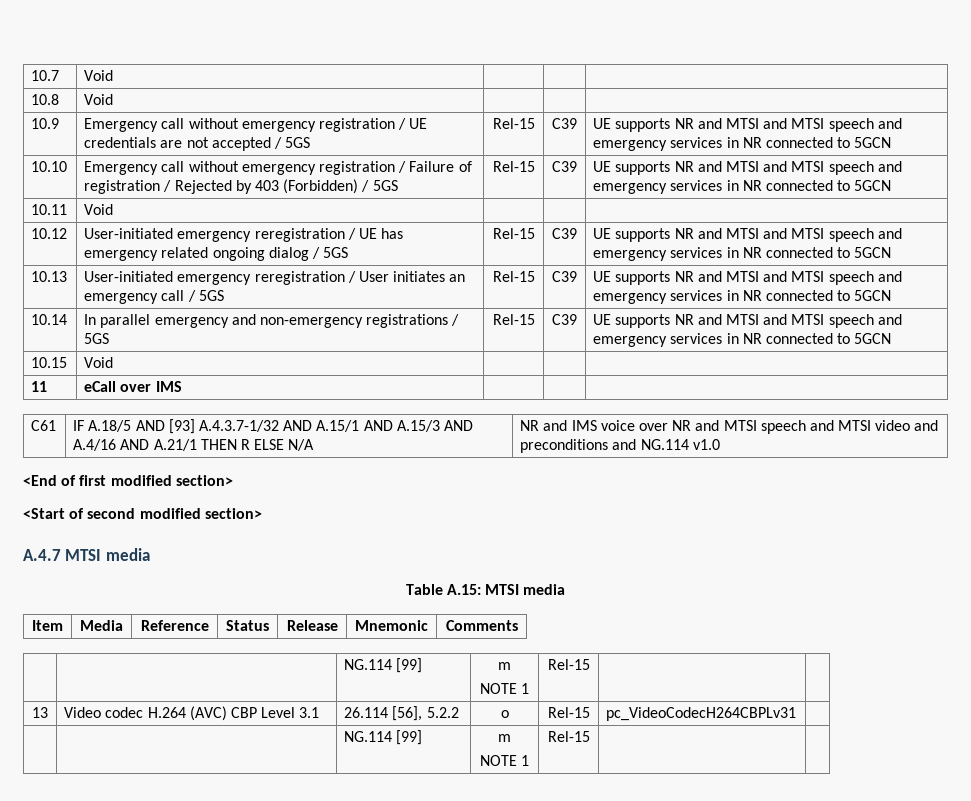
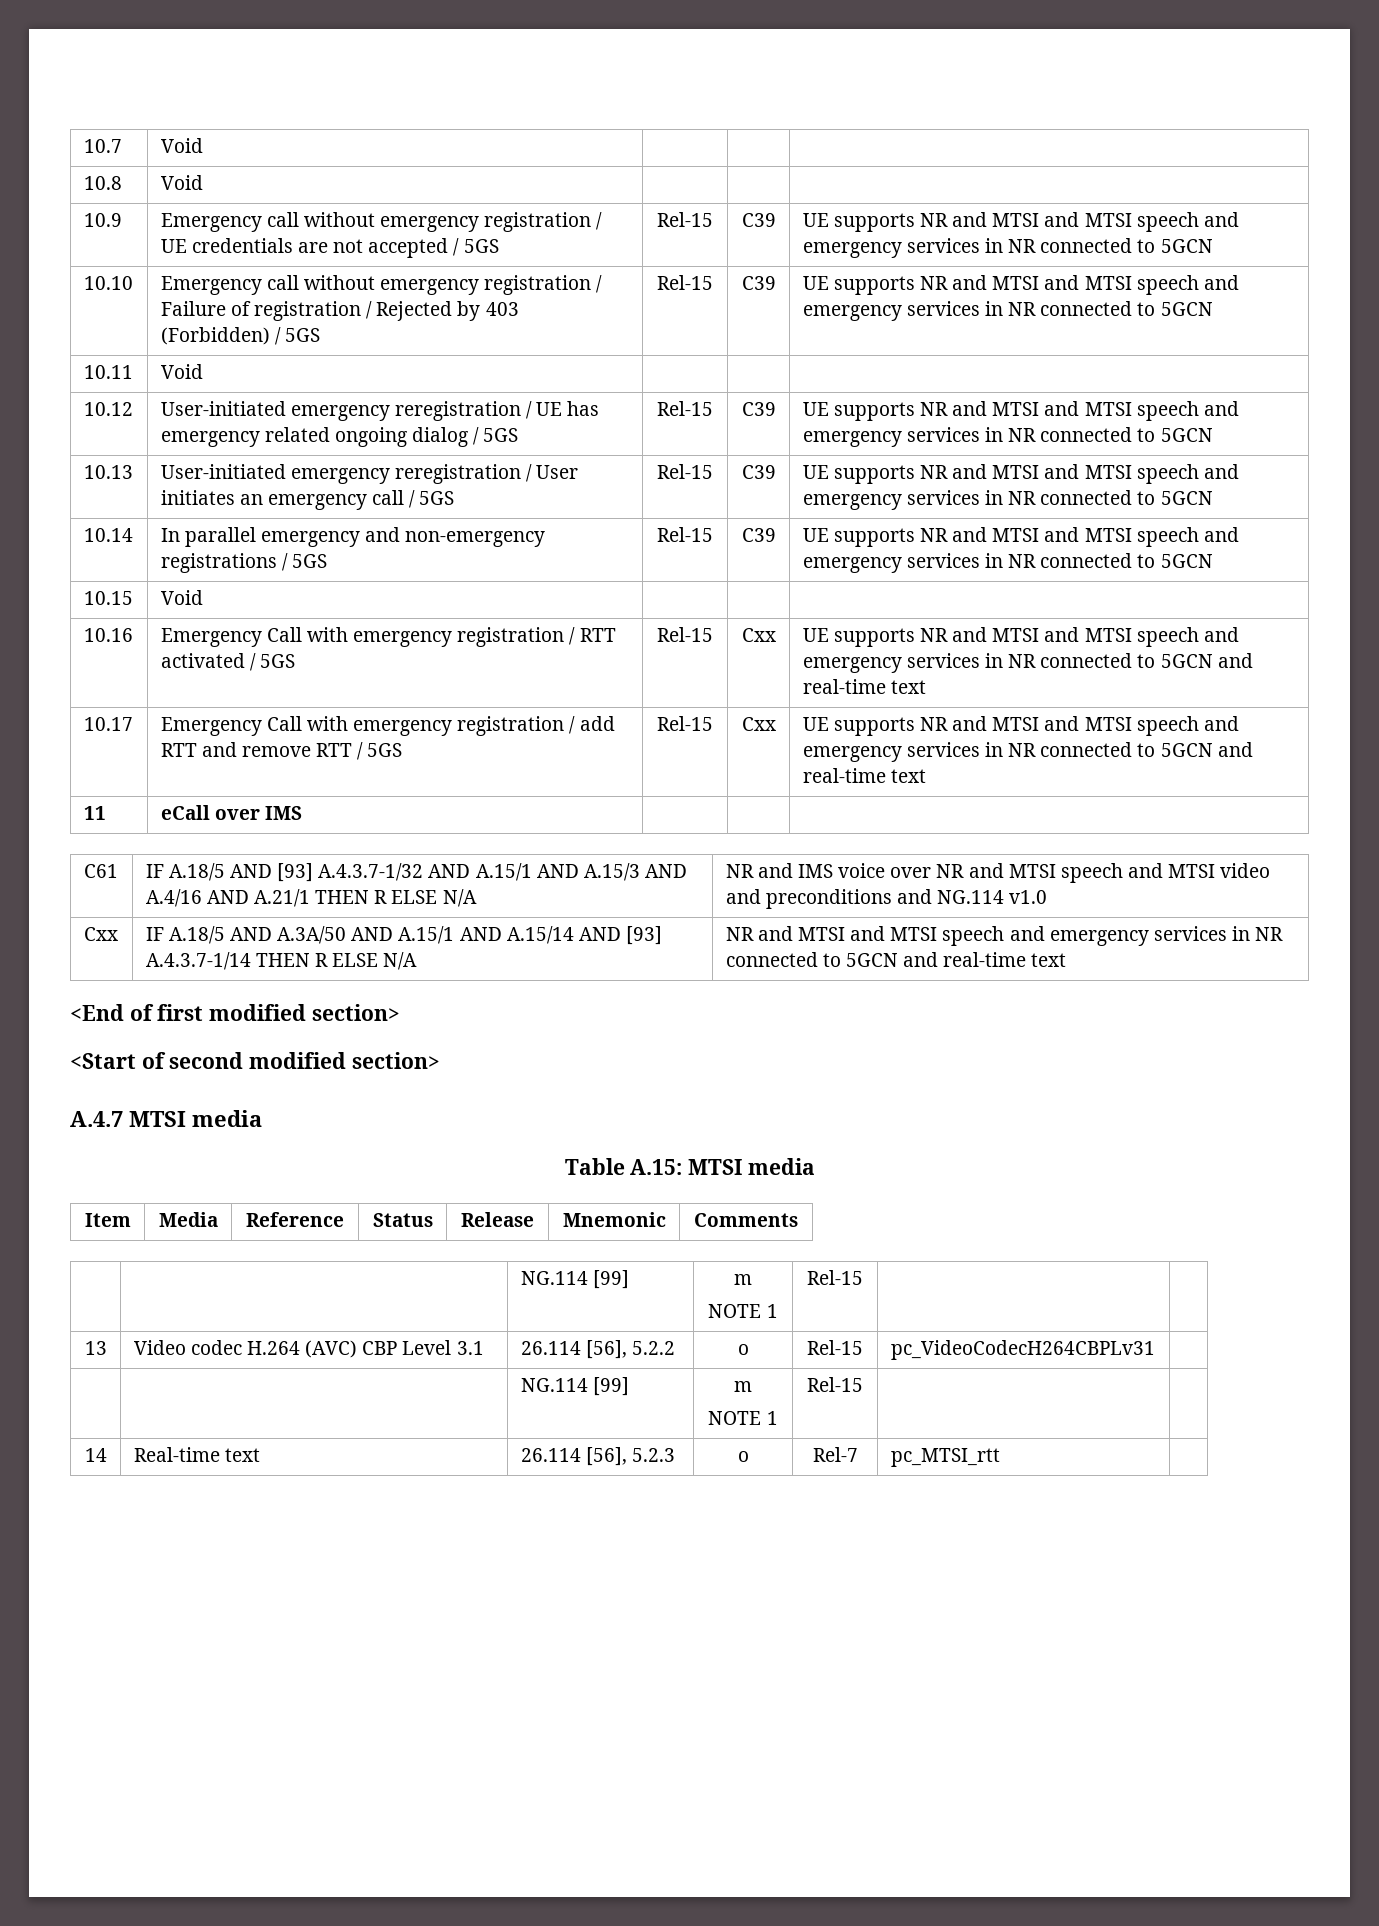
(114, 362) none -> [83,628,133,642] [160,627,616,647] [160,653,295,671] [657,627,713,642] [741,628,776,642] [802,627,1239,647] [802,653,1253,673] [802,679,926,694] [83,717,133,731] [160,716,615,736] [160,742,403,760] [657,716,713,731] [741,717,776,731] [802,716,1239,736] [802,742,1253,762] [802,768,926,783] // 10.16 | Emergency Call with emergency registration / RTT activated / 5GS | Rel-15 | Cxx | UE supports NR and MTSI and MTSI speech and emergency services in NR connected to 5GCN and real-time text // 10.17 | Emergency Call with emergency registration / add RTT and remove RTT / 5GS | Rel-15 | Cxx | UE supports NR and MTSI and MTSI speech and emergency services in NR connected to 5GCN and real-time text
(720, 444) none -> [83,927,118,941] [145,926,662,945] [145,952,418,970] [725,926,1284,946] [725,952,1067,967] // Cxx | IF A.18/5 AND A.3A/50 AND A.15/1 AND A.15/14 AND [93] A.4.3.7-1/14 THEN R ELSE N/A | NR and MTSI and MTSI speech and emergency services in NR connected to 5GCN and real-time text
(590, 736) none -> [84,1448,107,1462] [133,1447,260,1462] [520,1447,675,1466] [737,1451,749,1462] [812,1447,858,1462] [890,1448,1000,1467] // 14 | Real-time text | 26.114 [56], 5.2.3 | o | Rel-7 | pc_MTSI_rtt |

